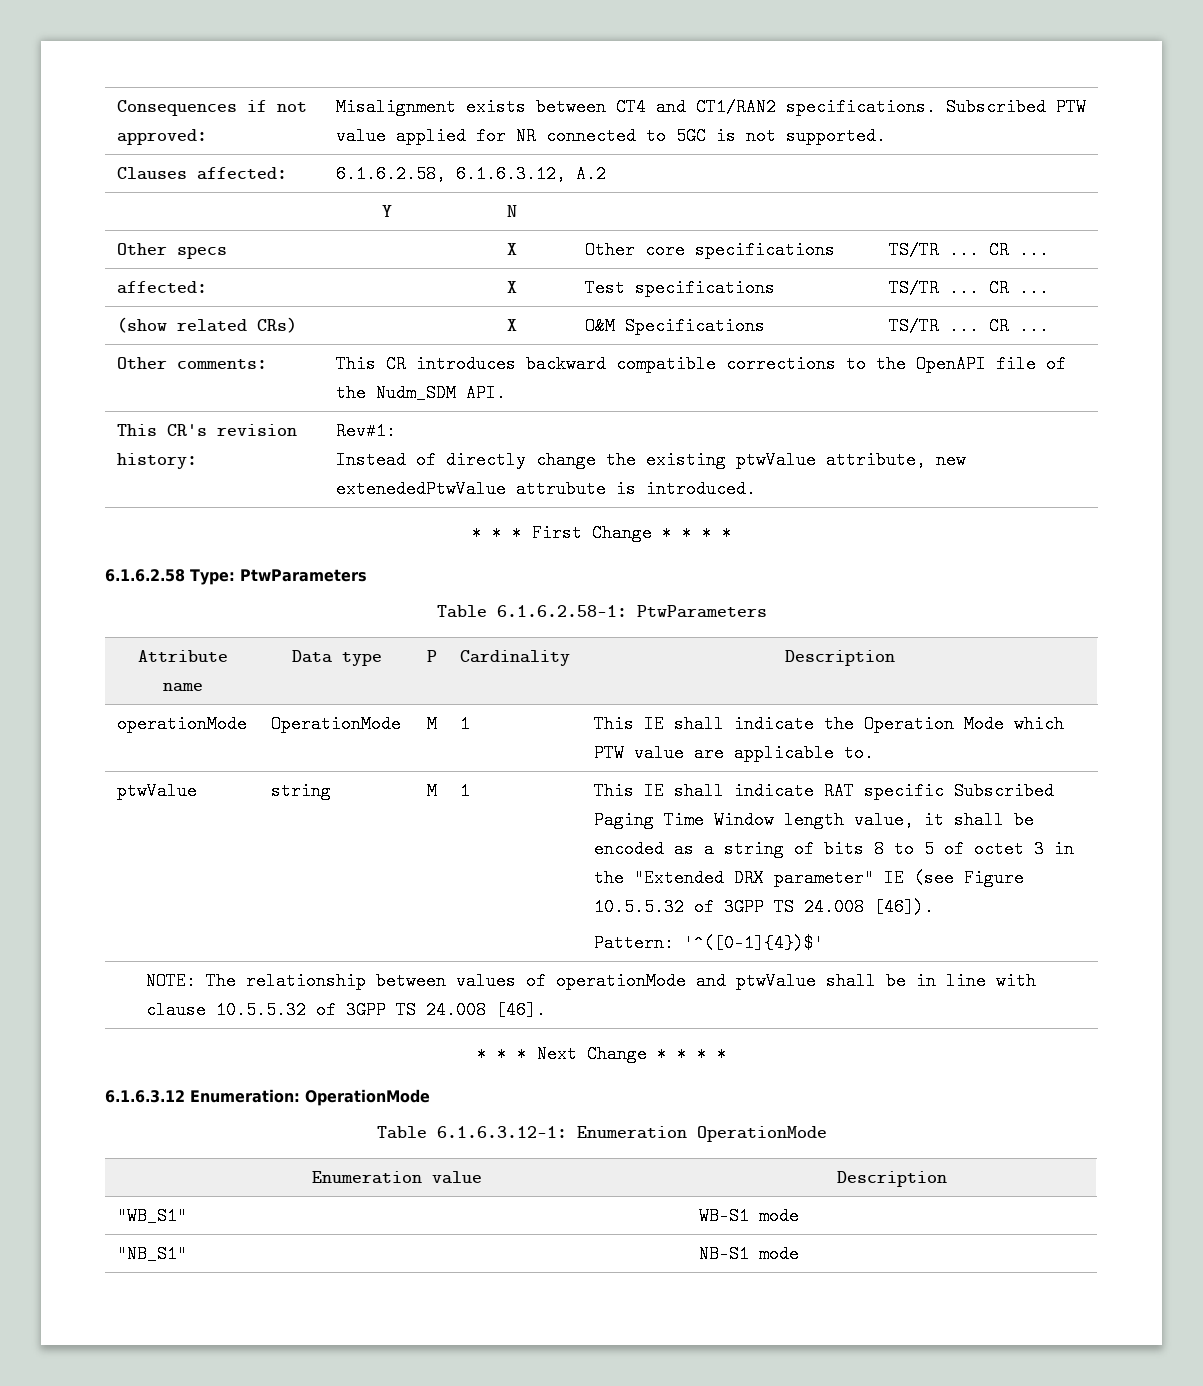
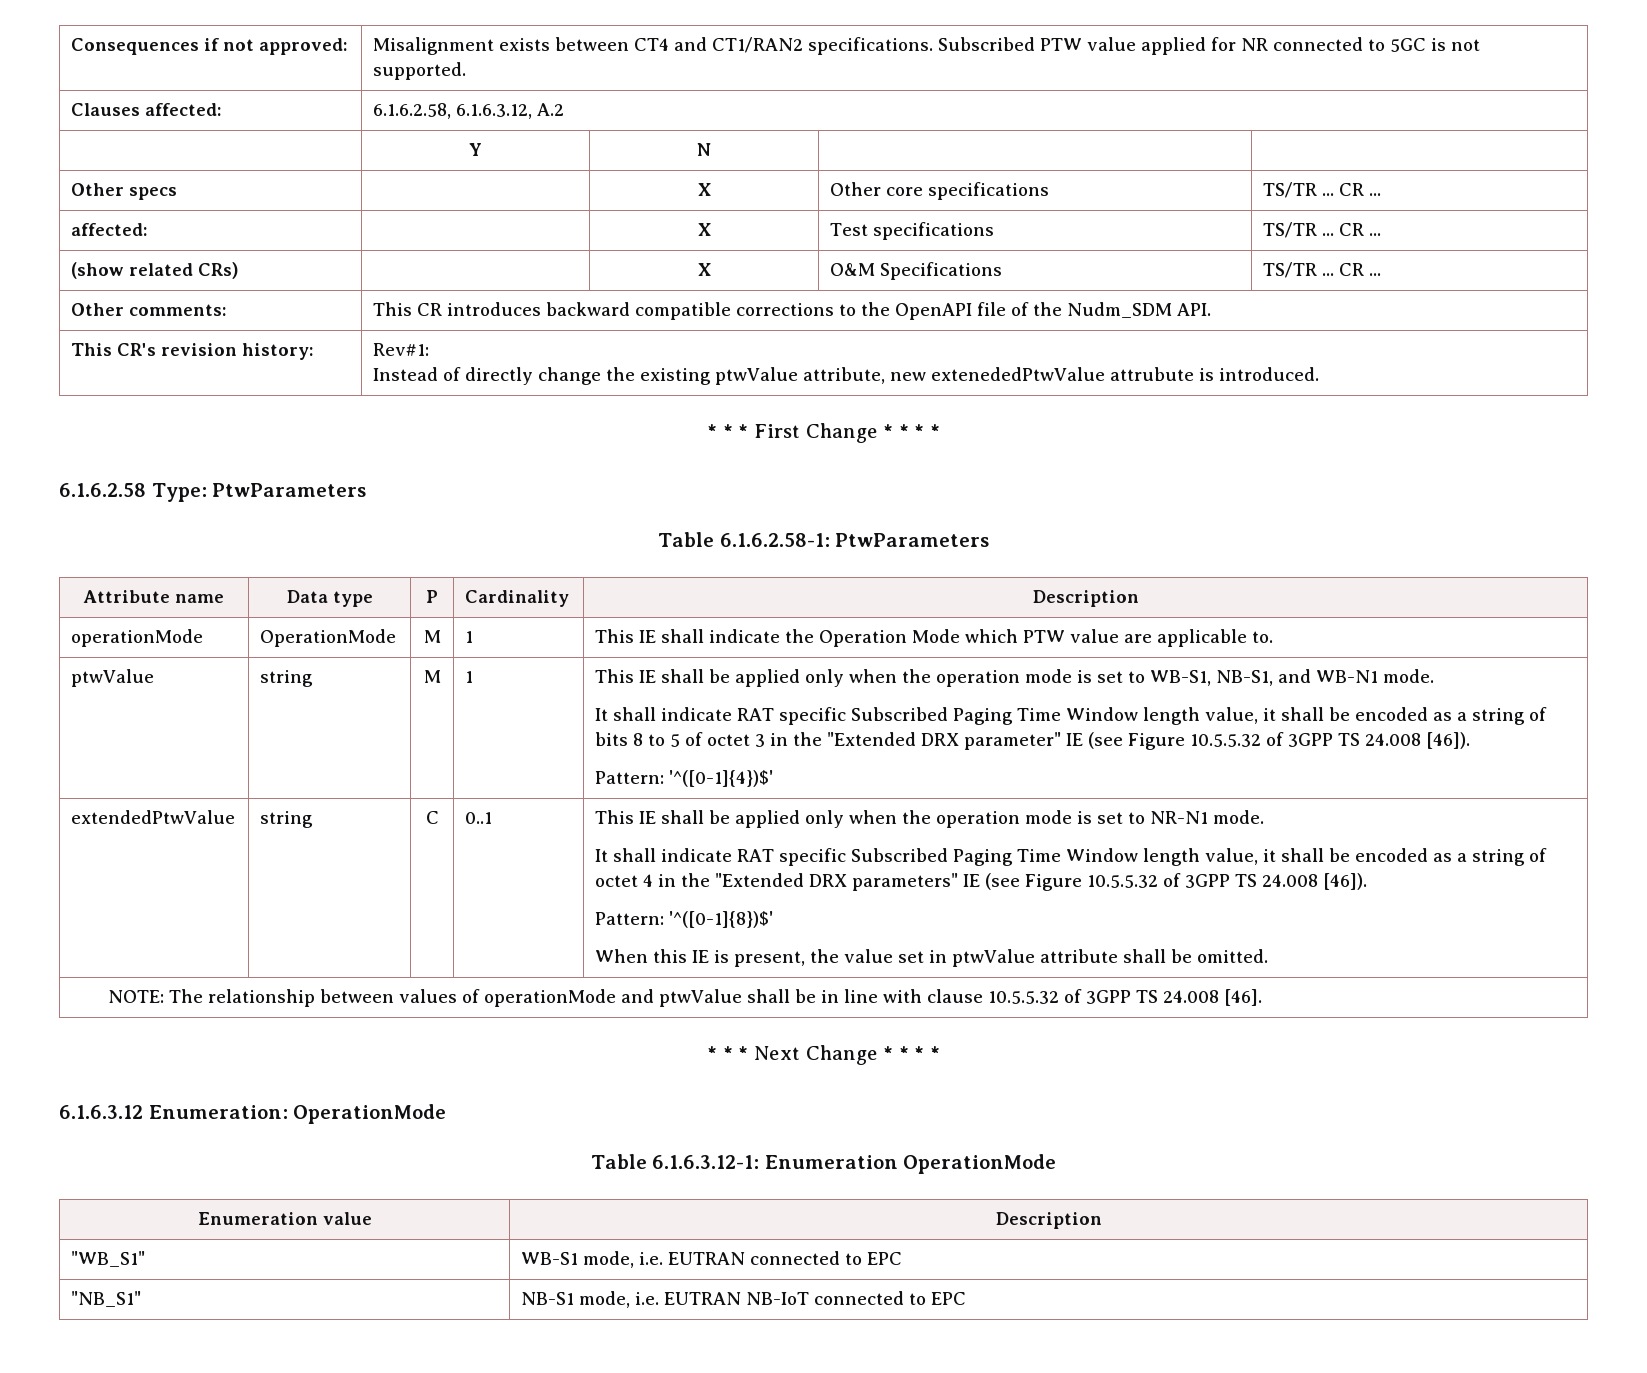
(724, 791) none -> [709,669,1435,687] [595,707,657,721] be applied only when the operation mode is set to WB-S1, NB-S1, and WB-N1 mode. // It shall
(824, 943) none -> [71,810,236,824] [260,811,314,828] [425,811,439,824] [465,812,493,824] [595,810,1265,828] [595,848,1548,866] [595,873,1368,891] [595,911,774,928] [595,949,1269,967] // extendedPtwValue | string | C | 0..1 | This IE shall be applied only when the operation mode is set to NR-N1 mode. // It shall indicate RAT specific Subscribed Paging Time Window length value, it shall be encoded as a string of octet 4 in the "Extended DRX parameters" IE (see Figure 10.5.5.32 of 3GPP TS 24.008 [46]). // Pattern: '^([0-1]{8})$' // When this IE is present, the value set in ptwValue attribute shall be omitted.
[758,1207,799,1225] [116,1245,187,1263] [698,1245,799,1263] mode // "NB_S1" | NB-S1 mode -> [583,1251,903,1268] [71,1291,142,1307] [521,1291,967,1308] mode, i.e. EUTRAN connected to EPC // "NB_S1" | NB-S1 mode, i.e. EUTRAN NB-IoT connected to EPC

